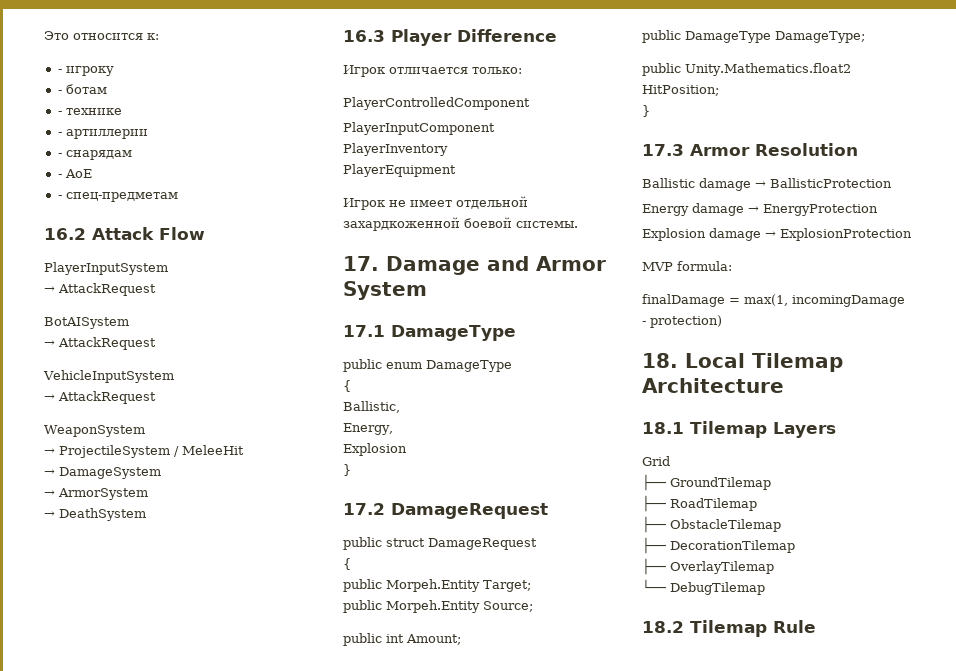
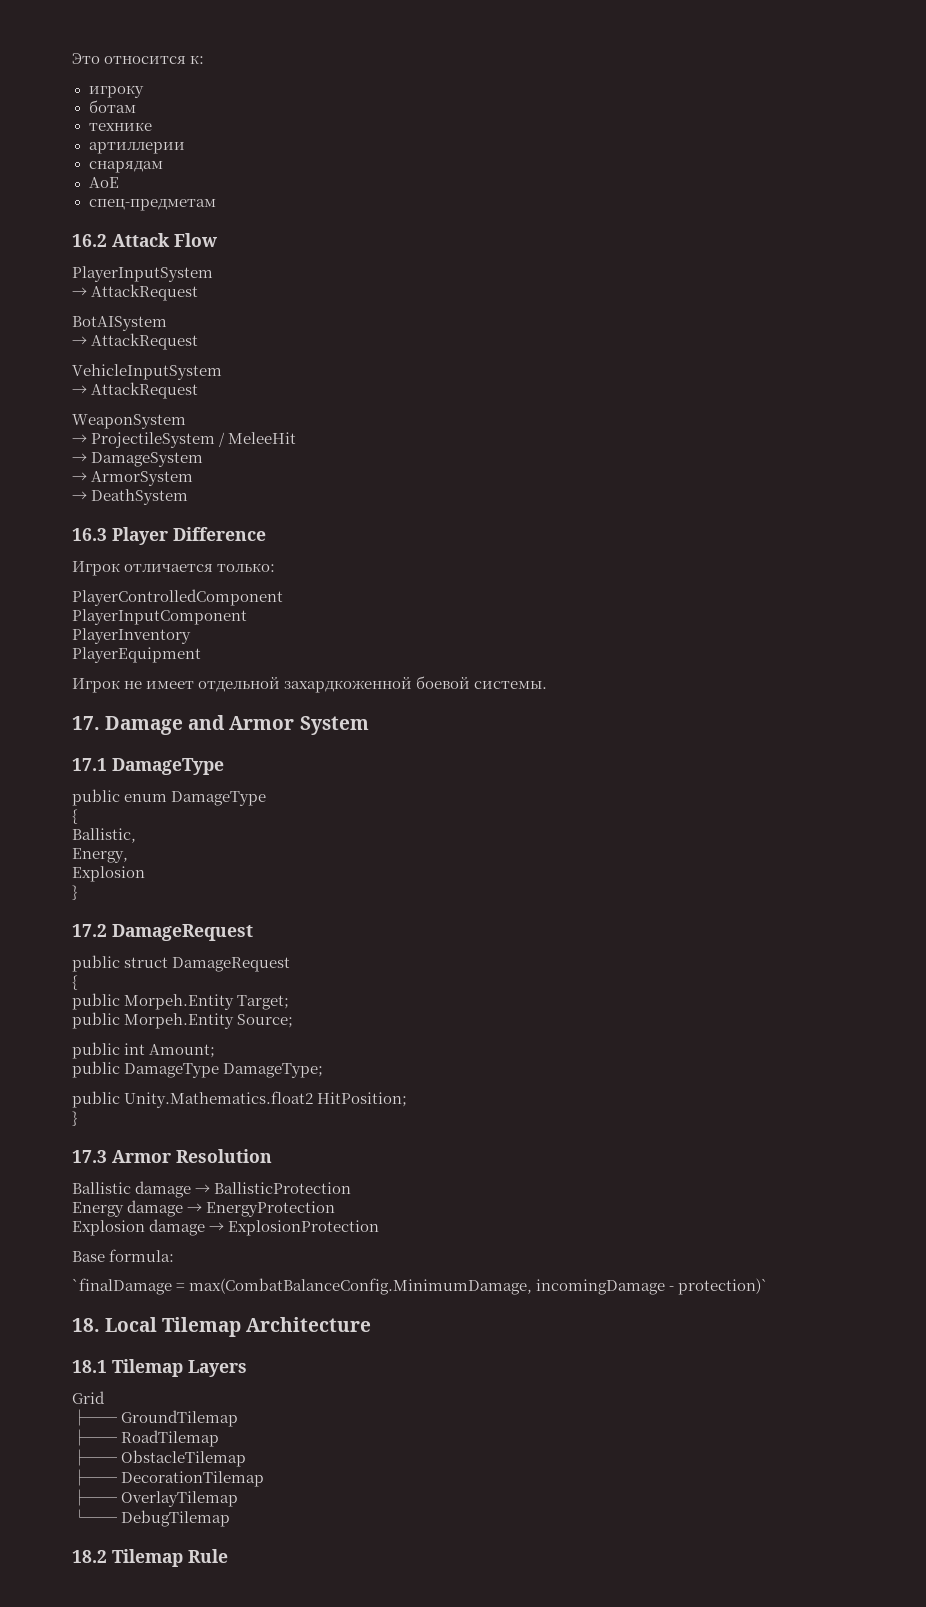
[57,69,62,73] - -> (205, 59) none
[57,90,62,94] - -> (144, 91) none
[57,111,62,115] - -> (136, 106) none
[57,132,62,136] - -> (152, 126) none
[57,153,62,157] - -> (185, 148) none
[57,174,62,178] - -> (163, 167) none
[57,195,62,199] - -> (119, 182) none
[642,262,673,271] MVP -> [72,1251,105,1262] Base
[642,294,788,307] finalDamage = max(1, -> [72,1278,533,1295] `finalDamage = max(CombatBalanceConfig.MinimumDamage,
[650,315,722,328] protection) -> [678,1278,769,1295] protection)`

